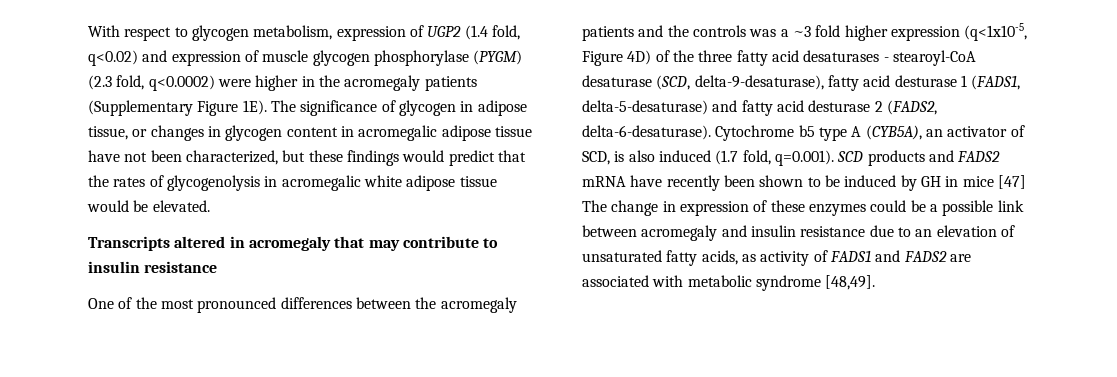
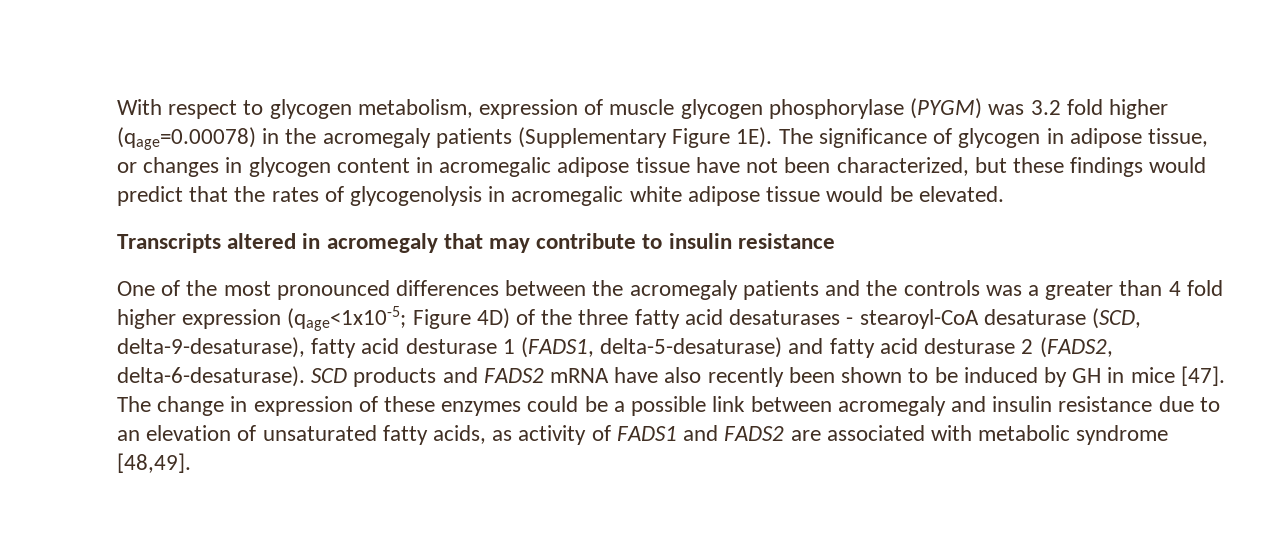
[427,25,520,40] [88,50,523,66] [88,75,299,91] UGP2 (1.4 fold, q<0.02) and expression of muscle glycogen phosphorylase (PYGM) (2.3 fold, q<0.0002) were higher -> [609,98,1168,119] [117,127,256,150] muscle glycogen phosphorylase (PYGM) was 3.2 fold higher (qage=0.00078)
[792,26,811,37] ~3 -> [1045,280,1181,300] greater than 4
[964,23,1028,41] (q<1x10-5, -> [287,306,407,331] (qage<1x10-5;
[715,125,1025,141] [582,150,834,166] Cytochrome b5 type A (CYB5A), an activator of SCD, is also induced (1.7 fold, q=0.001). -> (305, 376) none
(663, 181) none -> [664,367,702,383] also
[997,175,1026,189] [47] -> [1180,366,1225,386] [47].

